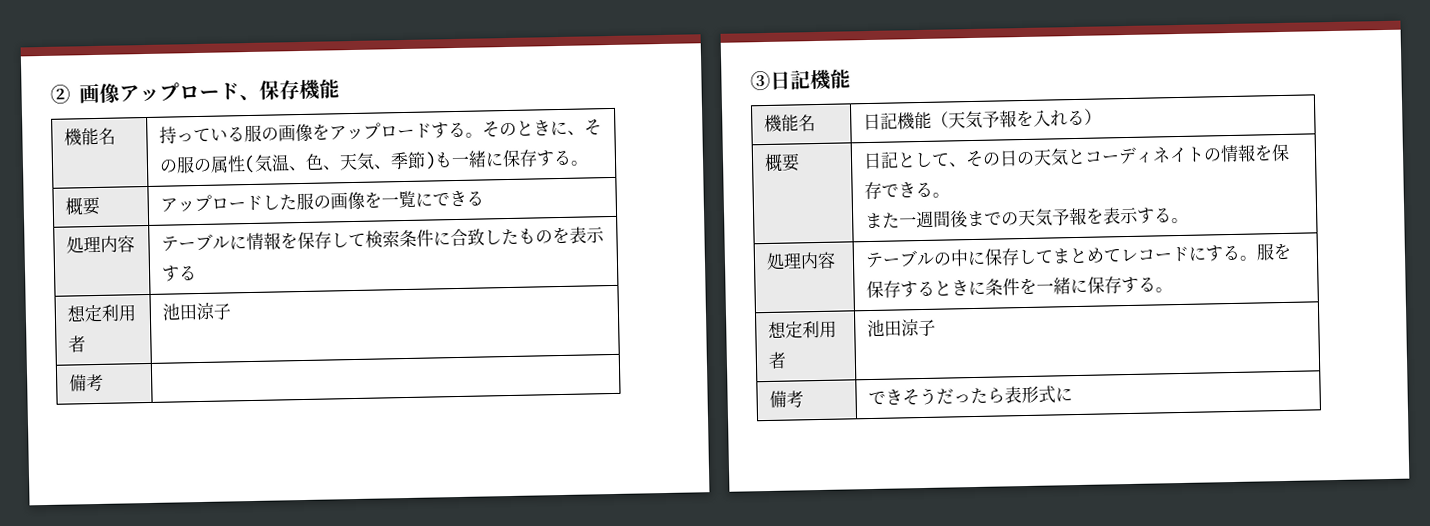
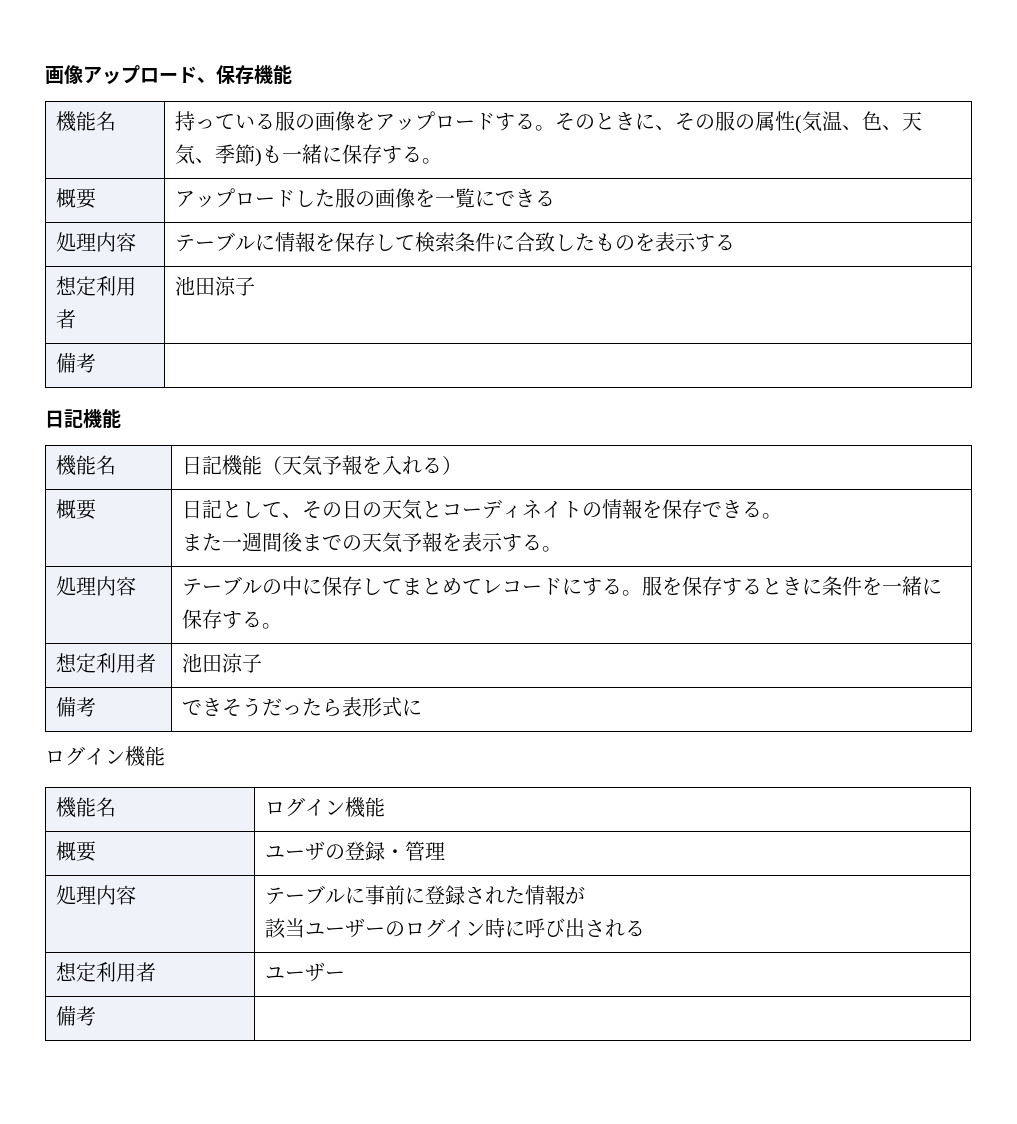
[50,84,71,104] ② -> (45, 75) none
[750,70,771,91] ➂ -> (96, 363) none
(1073, 394) none -> [45,746,165,767] [55,797,116,818] [264,797,385,818] [55,841,96,862] [264,841,445,861] [55,885,136,905] [264,885,585,905] [264,918,645,939] [55,962,156,982] [264,962,345,982] [55,1006,96,1026] // ログイン機能 // 機能名 | ログイン機能 // 概要 | ユーザの登録・管理 // 処理内容 | テーブルに事前に登録された情報が // 該当ユーザーのログイン時に呼び出される // 想定利用者 | ユーザー // 備考 |

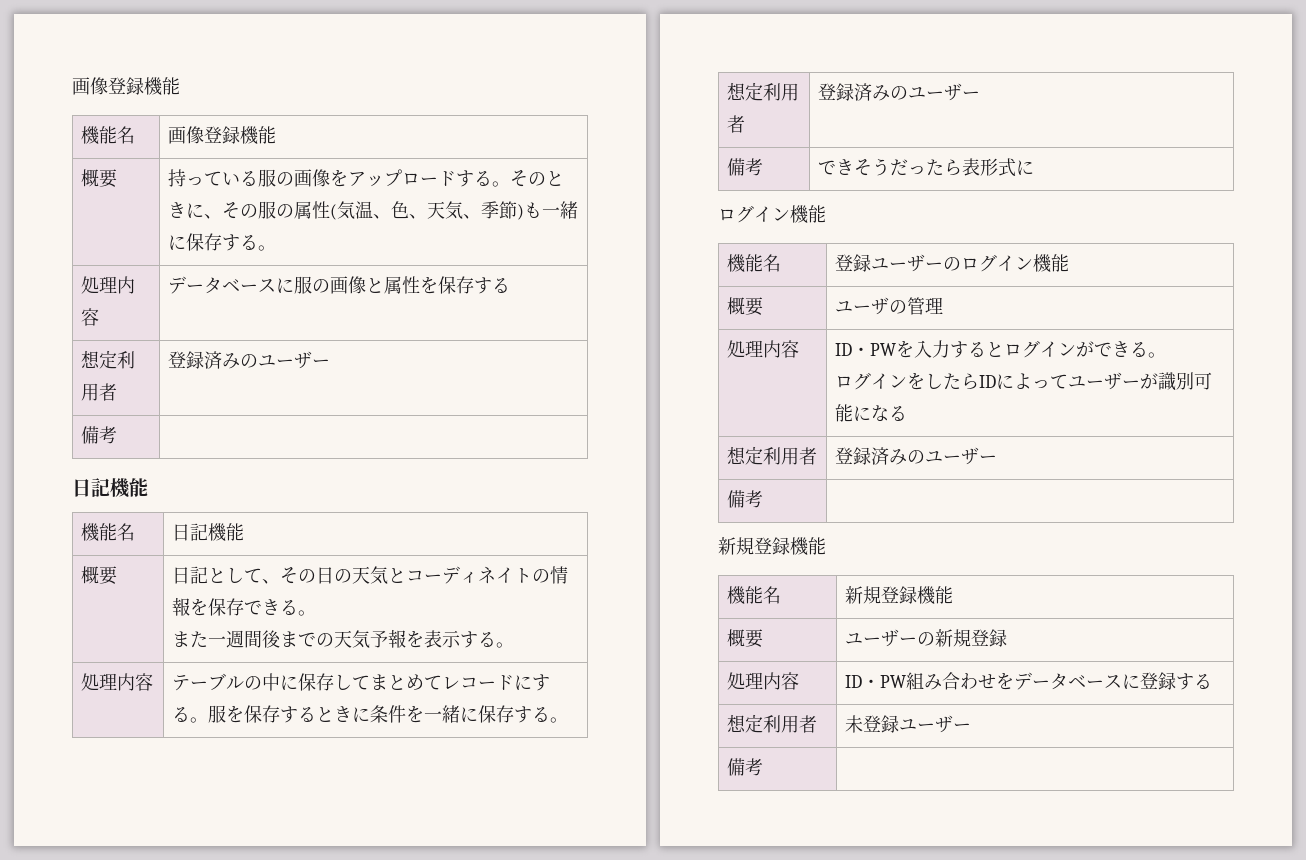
[45,65,292,84] [55,111,116,132] 画像アップロード、保存機能 // 機能名 -> [72,77,180,96] [80,126,135,145] [167,126,276,145] [80,169,117,188] 画像登録機能 // 機能名 | 画像登録機能 // 概要
[55,188,96,209] [174,188,555,208] [55,232,136,252] [174,232,735,252] [55,276,136,296] [55,309,76,329] [174,276,255,296] 概要 | アップロードした服の画像を一覧にできる // 処理内容 | テーブルに情報を保存して検索条件に合致したものを表示する // 想定利用者 | 池田涼子 -> [80,276,135,294] [80,308,99,326] [167,276,510,294] [80,350,135,369] [80,383,117,401] [167,351,330,369] 処理内容 | データベースに服の画像と属性を保存する // 想定利用者 | 登録済みのユーザー
[261,455,462,476] （天気予報を入れる） -> (244, 532) none
[181,653,262,673] 池田涼子 -> [817,83,980,101] 登録済みのユーザー
(116, 807) none -> [834,254,961,272] 登録ユーザーの
[344,841,405,861] 登録・ -> (907, 307) none
[264,885,585,905] [264,918,645,939] [55,962,156,982] [264,962,345,982] [55,1006,96,1026] テーブルに事前に登録された情報が // 該当ユーザーのログイン時に呼び出される // 想定利用者 | ユーザー // 備考 | -> [834,340,1166,358] [834,372,1212,391] [834,404,907,422] [726,446,817,465] [834,447,997,465] [726,490,763,508] [718,537,826,556] [726,586,781,605] [844,586,953,605] [726,629,763,648] [844,629,1007,647] [726,672,799,690] [844,672,1212,690] [726,714,817,733] [844,715,971,733] [726,758,763,776] ID・PWを入力するとログインができる。 // ログインをしたらIDによってユーザーが識別可能になる // 想定利用者 | 登録済みのユーザー // 備考 | // 新規登録機能 // 機能名 | 新規登録機能 // 概要 | ユーザーの新規登録 // 処理内容 | ID・PW組み合わせをデータベースに登録する // 想定利用者 | 未登録ユーザー // 備考 |

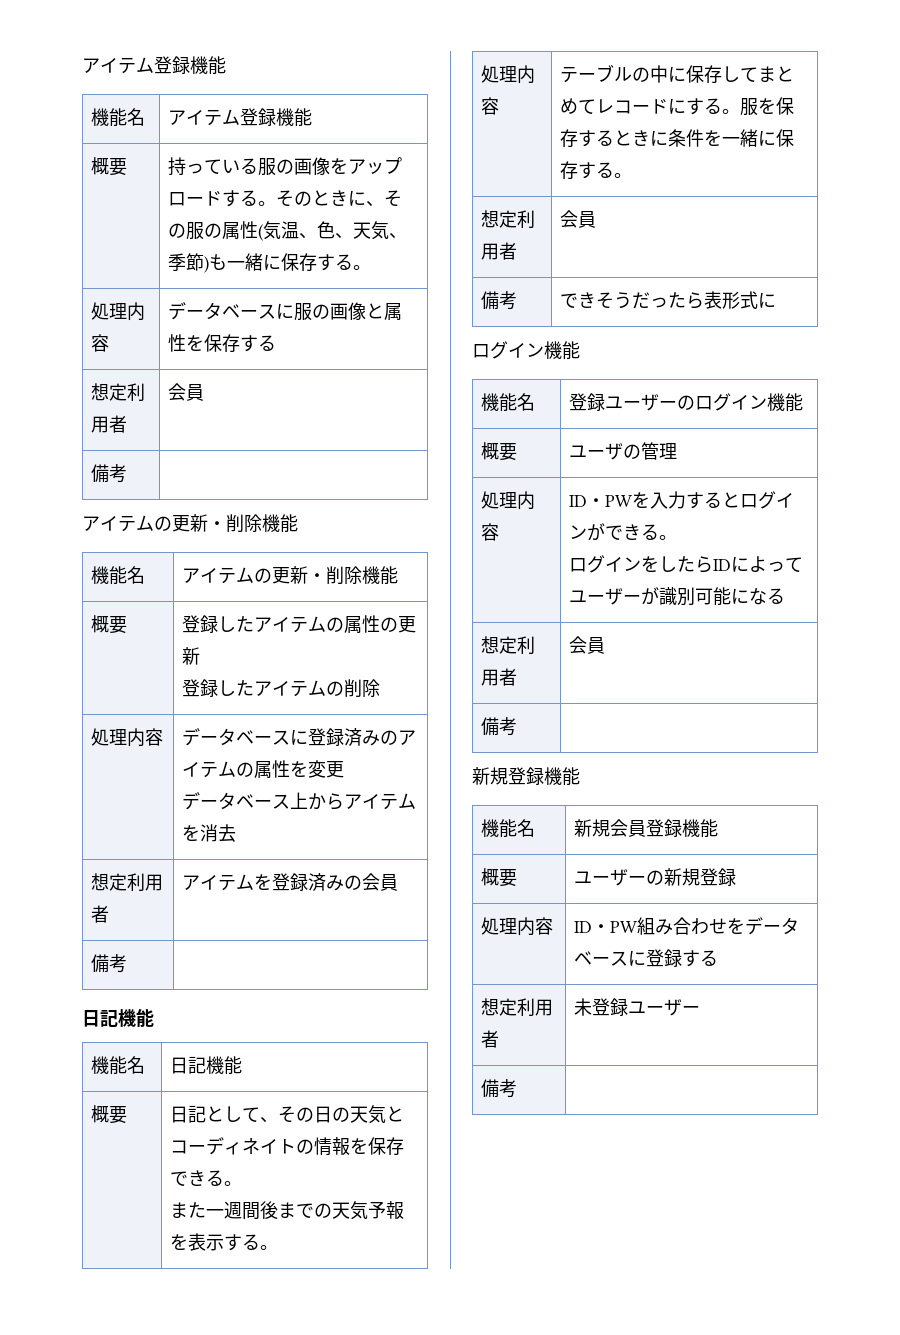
[72,77,180,96] [80,126,135,145] [167,126,204,144] 画像登録機能 // 機能名 | 画像 -> [82,56,226,75] [90,108,145,127] [167,109,240,126] アイテム登録機能 // 機能名 | アイテム
[167,351,330,369] 登録済みのユーザー -> [167,383,204,401] [90,464,127,483] [82,514,298,533] [90,566,145,585] [181,566,398,585] [90,615,127,634] [181,615,416,633] [181,647,200,665] [181,679,380,697] [90,728,163,747] [181,728,416,746] [181,760,344,778] [181,792,416,810] [181,824,236,842] [90,873,163,891] [90,905,109,923] [181,873,398,891] 会員 // 備考 | // アイテムの更新・削除機能 // 機能名 | アイテムの更新・削除機能 // 概要 | 登録したアイテムの属性の更新 // 登録したアイテムの削除 // 処理内容 | データベースに登録済みのアイテムの属性を変更 // データベース上からアイテムを消去 // 想定利用者 | アイテムを登録済みの会員
[817,83,980,101] 登録済みのユーザー -> [559,210,596,228] 会員
[834,447,997,465] 登録済みのユーザー -> [568,636,605,654] 会員
(881, 595) none -> [609,819,646,837] 会員

